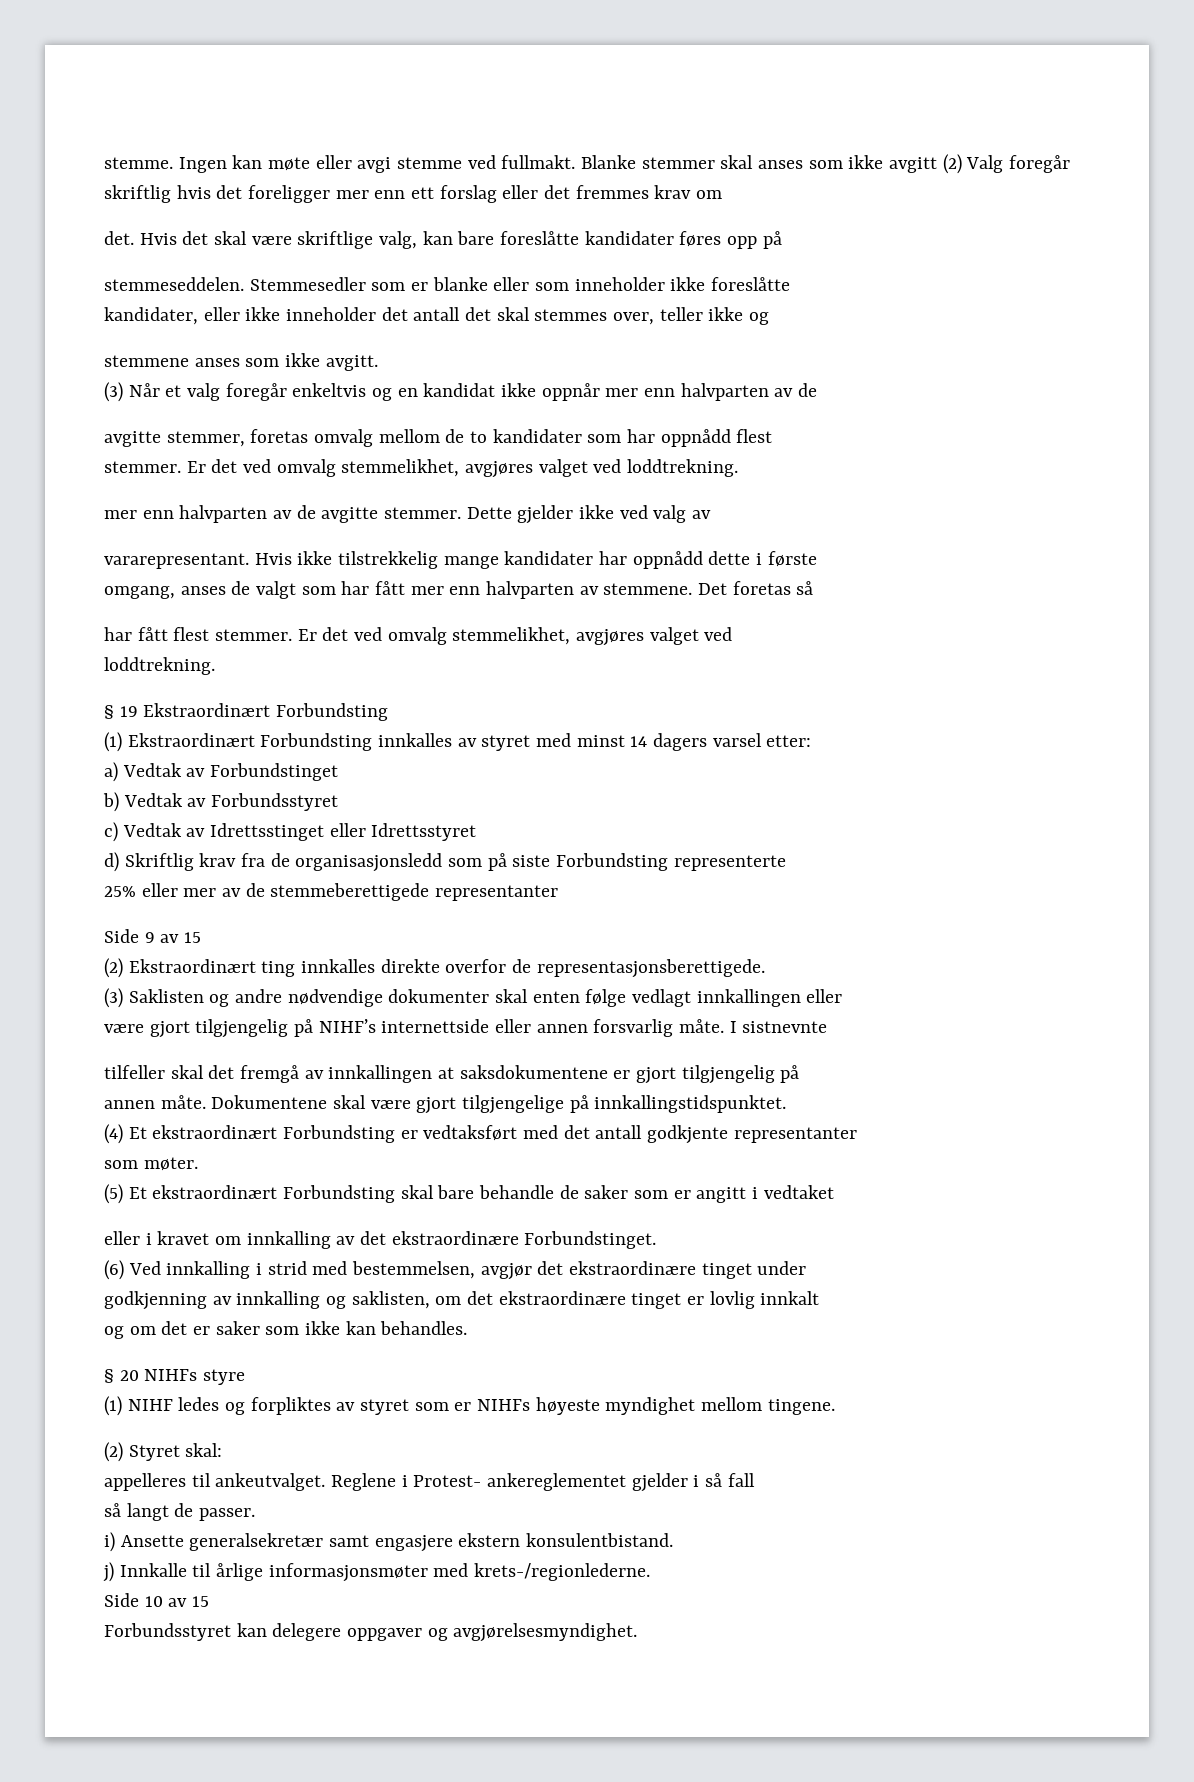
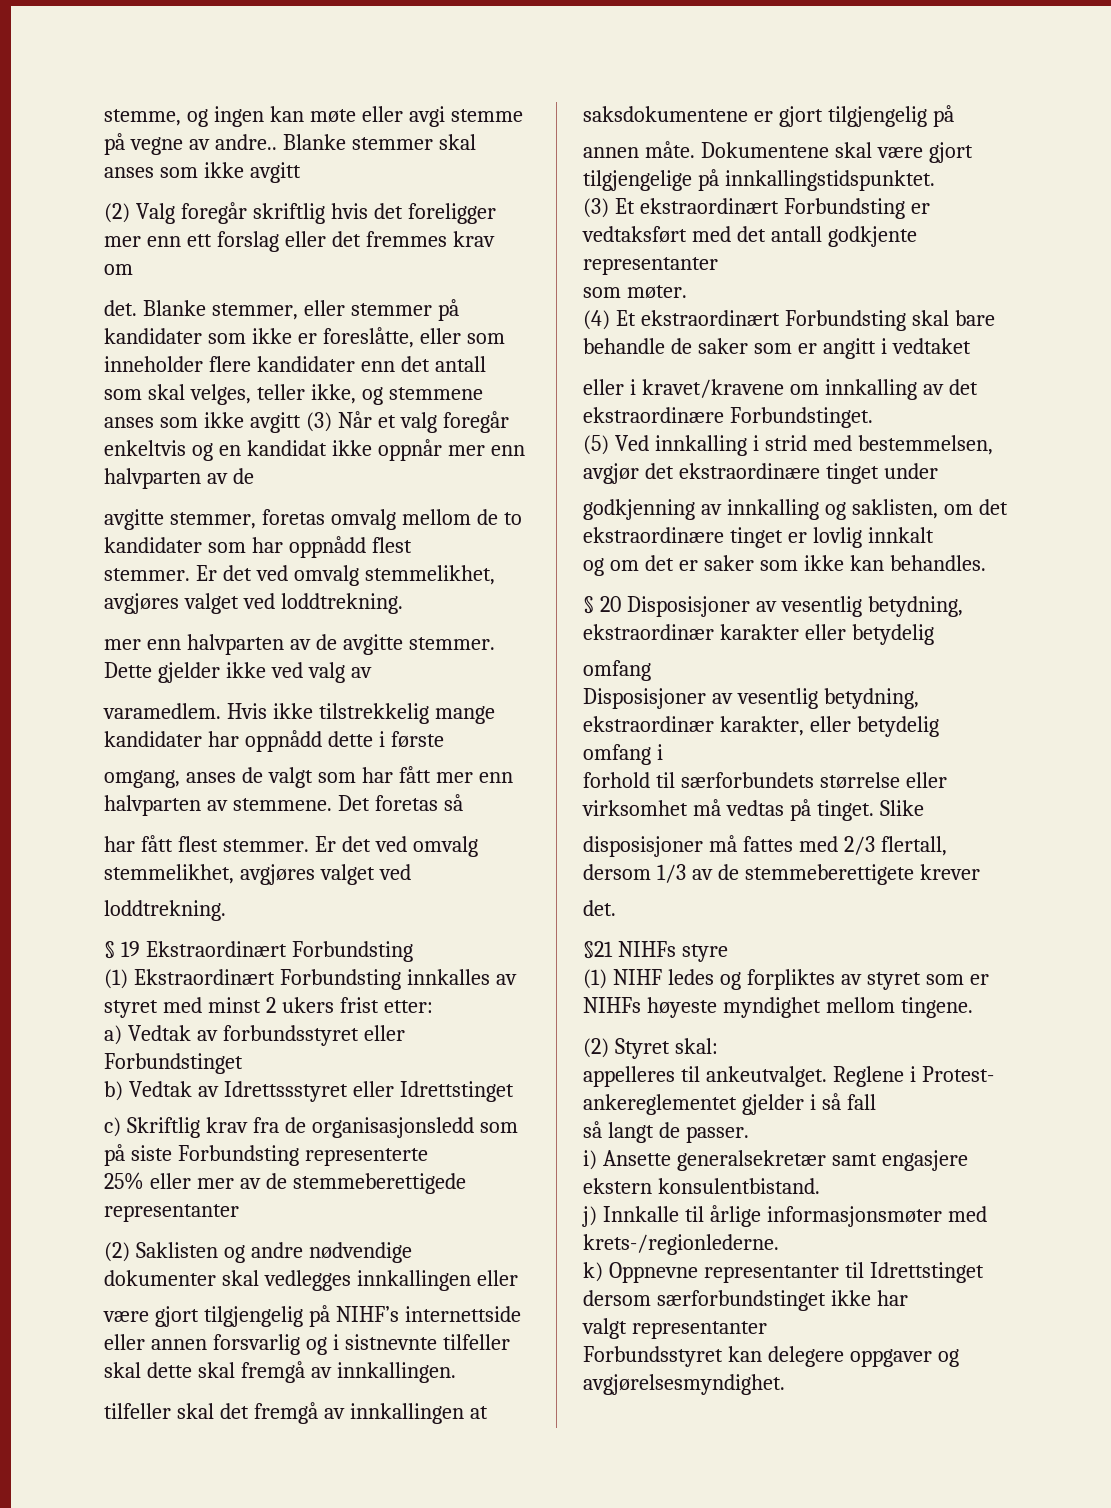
[104,157,227,173] stemme. Ingen -> [104,106,264,127] stemme, og ingen
[467,155,576,169] ved fullmakt. -> [104,133,277,155] på vegne av andre..
(938, 165) none -> (301, 172) //
[139,231,782,249] [104,277,791,291] [104,307,770,325] Hvis det skal være skriftlige valg, kan bare foreslåtte kandidater føres opp på // stemmeseddelen. Stemmesedler som er blanke eller som inneholder ikke foreslåtte // kandidater, eller ikke inneholder det antall det skal stemmes over, teller ikke og // -> [142,299,459,321] [104,327,505,348] [104,356,486,372] [104,384,383,405] Blanke stemmer, eller stemmer på kandidater som ikke er foreslåtte, eller som inneholder flere kandidater enn det antall som skal velges, teller ikke, og
[325,355,378,371] avgitt. // -> [249,412,301,433] avgitt
[104,553,249,569] vararepresentant. -> [103,703,221,719] varamedlem.
[630,733,762,751] 14 dagers varsel -> [265,997,379,1013] 2 ukers frist
(206, 772) none -> [222,1025,405,1046] forbundsstyret eller
[211,793,339,811] [104,822,477,842] [104,852,119,872] Forbundsstyret // c) Vedtak av Idrettsstinget eller Idrettsstyret // d) -> [223,1081,514,1102] [104,1117,121,1137] Idrettssstyret eller Idrettstinget // c)
[104,929,202,943] [104,958,765,978] [104,988,123,1008] Side 9 av 15 // (2) Ekstraordinært ting innkalles direkte overfor de representasjonsberettigede. // (3) -> [104,1242,130,1262] (2)
[532,989,692,1007] enten følge vedlagt -> [263,1270,351,1291] vedlegges
[679,1019,737,1033] måte. I -> [305,1334,339,1355] og i
(828, 1027) none -> [442,1334,510,1350] [104,1361,456,1383] tilfeller skal dette skal fremgå av innkallingen.
[104,1124,123,1144] (4) -> [583,198,609,218] (3)
[104,1184,123,1204] (5) -> [583,310,610,330] (4)
[157,1231,210,1245] kravet -> [641,379,784,398] kravet/kravene
[104,1260,124,1280] (6) -> [583,435,609,455] (5)
(139, 1375) none -> [626,596,963,617] [583,624,934,645] [583,660,651,681] [583,688,919,709] [583,716,939,737] [583,744,663,765] [583,772,947,789] [582,799,924,821] [583,835,947,857] [583,864,980,885] [583,900,616,916] [583,941,613,959] Disposisjoner av vesentlig betydning, ekstraordinær karakter eller betydelig // omfang // Disposisjoner av vesentlig betydning, ekstraordinær karakter, eller betydelig omfang i // forhold til særforbundets størrelse eller virksomhet må vedtas på tinget. Slike // disposisjoner må fattes med 2/3 flertall, dersom 1/3 av de stemmeberettigete krever // det. // §21
[104,1593,210,1607] Side 10 av 15 -> [583,1262,984,1283] [583,1290,908,1311] [582,1318,767,1339] k) Oppnevne representanter til Idrettstinget dersom særforbundstinget ikke har // valgt representanter

